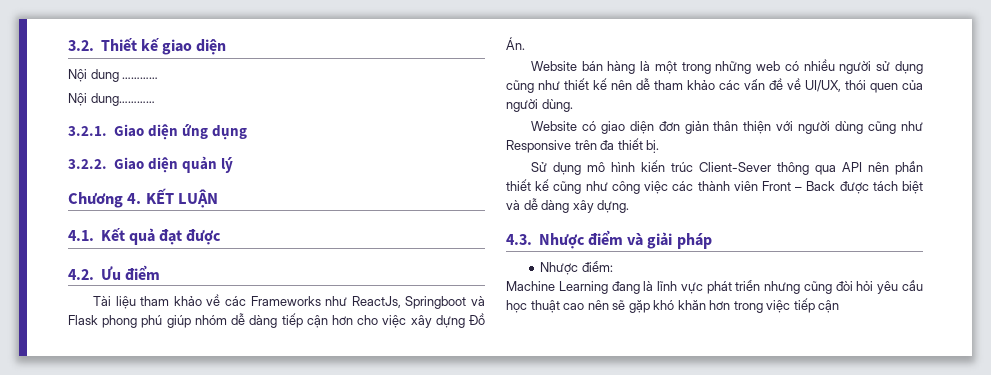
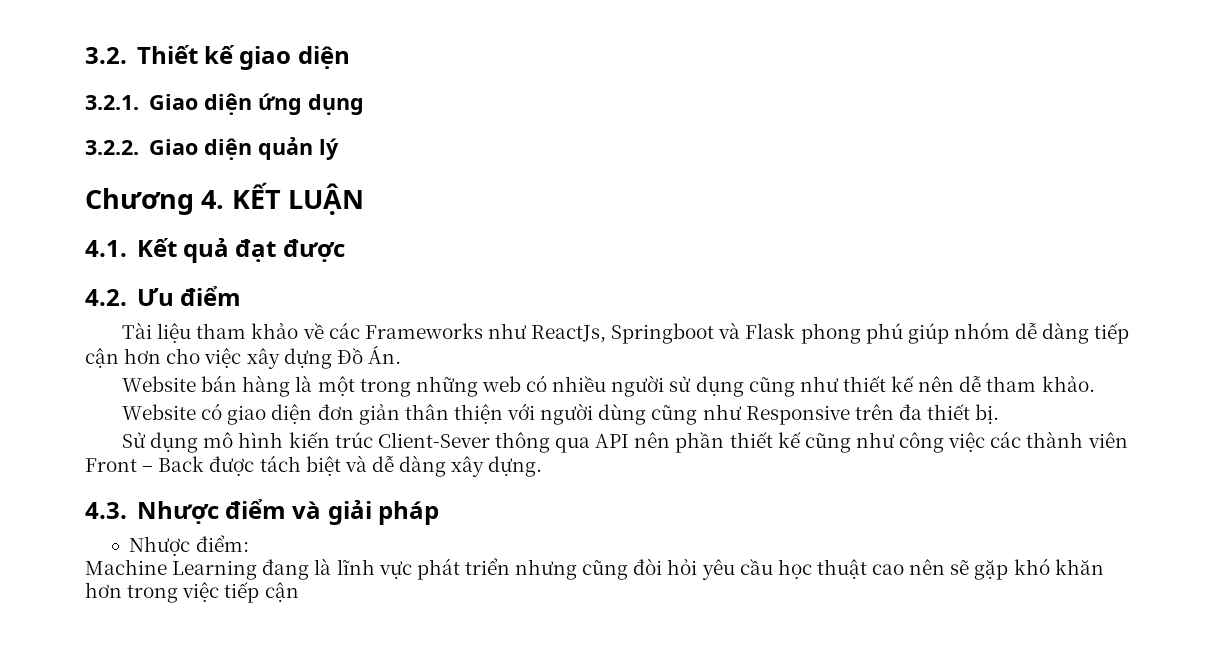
[68,69,159,82] [68,93,155,106] // Nội dung ………… // Nội dung………… -> (350, 57) none
[687,78,923,93] [506,99,573,112] khảo các vấn đề về UI/UX, thói quen của người dùng. -> [1041,376,1095,392] khảo.

